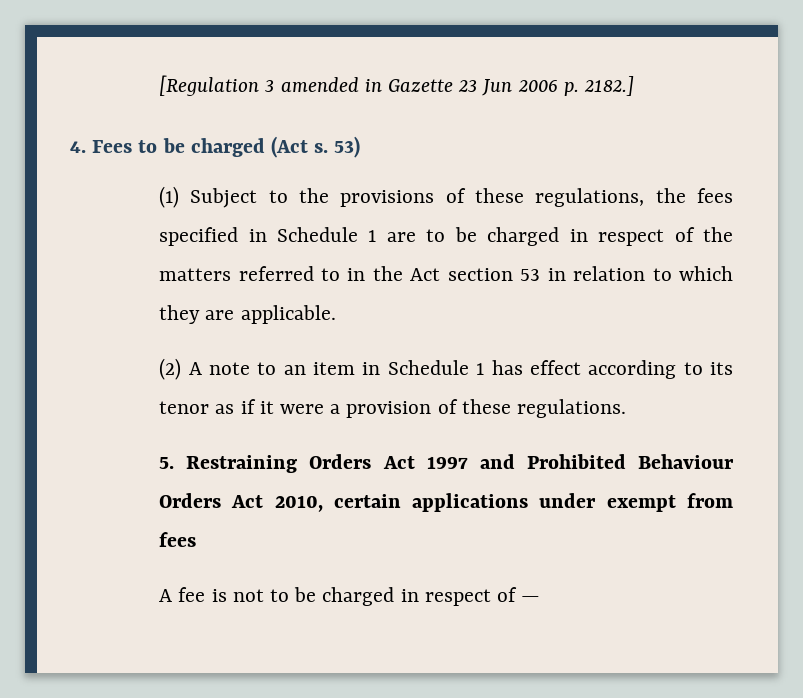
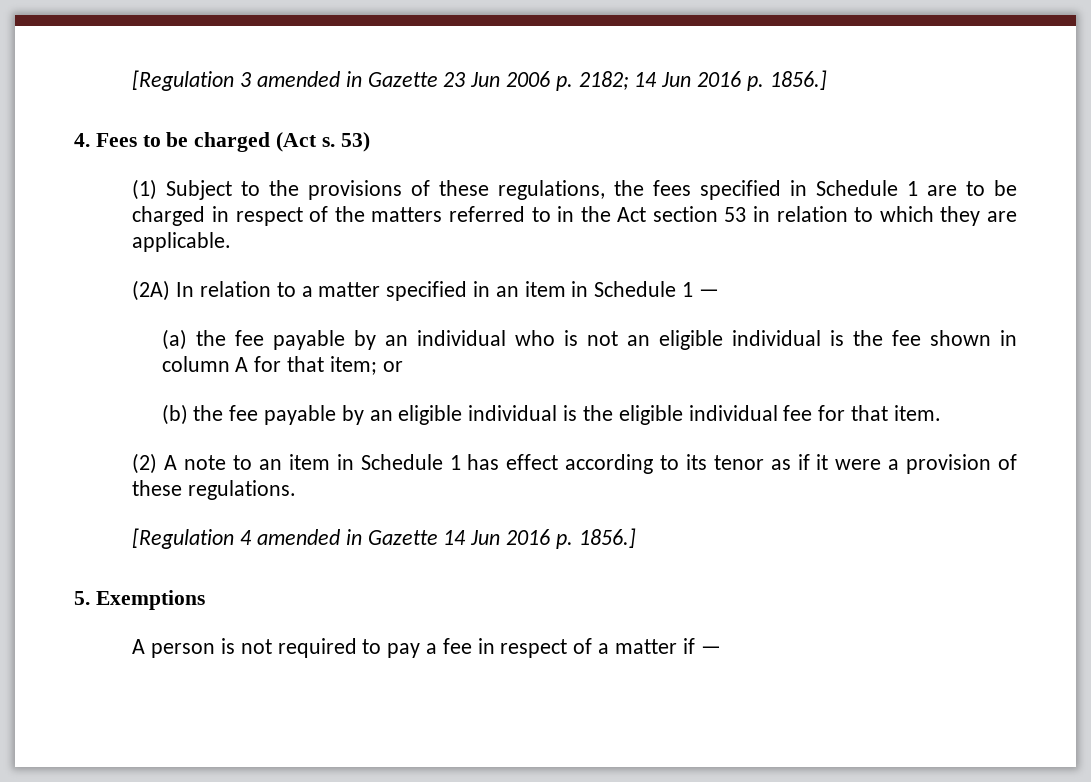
[584,76,635,96] 2182.] -> [578,70,827,91] 2182; 14 Jun 2016 p. 1856.]
(336, 314) none -> [132,280,719,301] [161,329,1018,350] [161,356,403,375] [161,404,941,425] // (2A) In relation to a matter specified in an item in Schedule 1 — // (a) the fee payable by an individual who is not an eligible individual is the fee shown in column A for that item; or // (b) the fee payable by an eligible individual is the eligible individual fee for that item.
[159,454,734,473] [159,493,733,512] [159,532,197,547] [159,587,518,606] 5. Restraining Orders Act 1997 and Prohibited Behaviour Orders Act 2010, certain applications under exempt from fees // A fee is not to be charged in respect of -> [132,528,636,549] [74,590,205,610] [132,638,695,658] [Regulation 4 amended in Gazette 14 Jun 2016 p. 1856.] // 5. Exemptions // A person is not required to pay a fee in respect of a matter if

